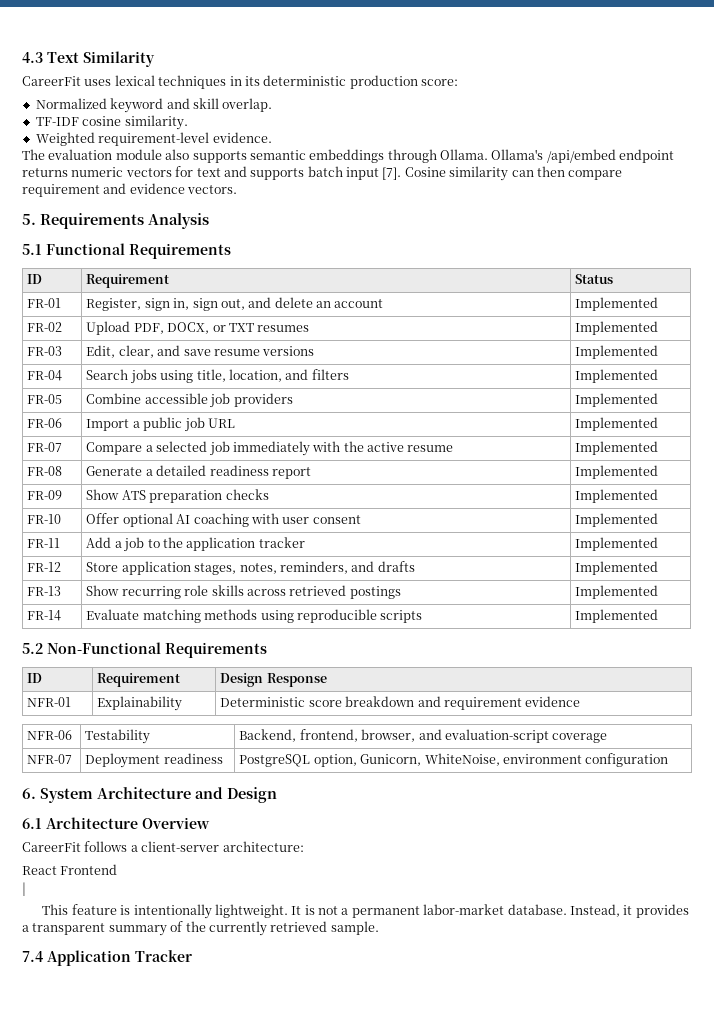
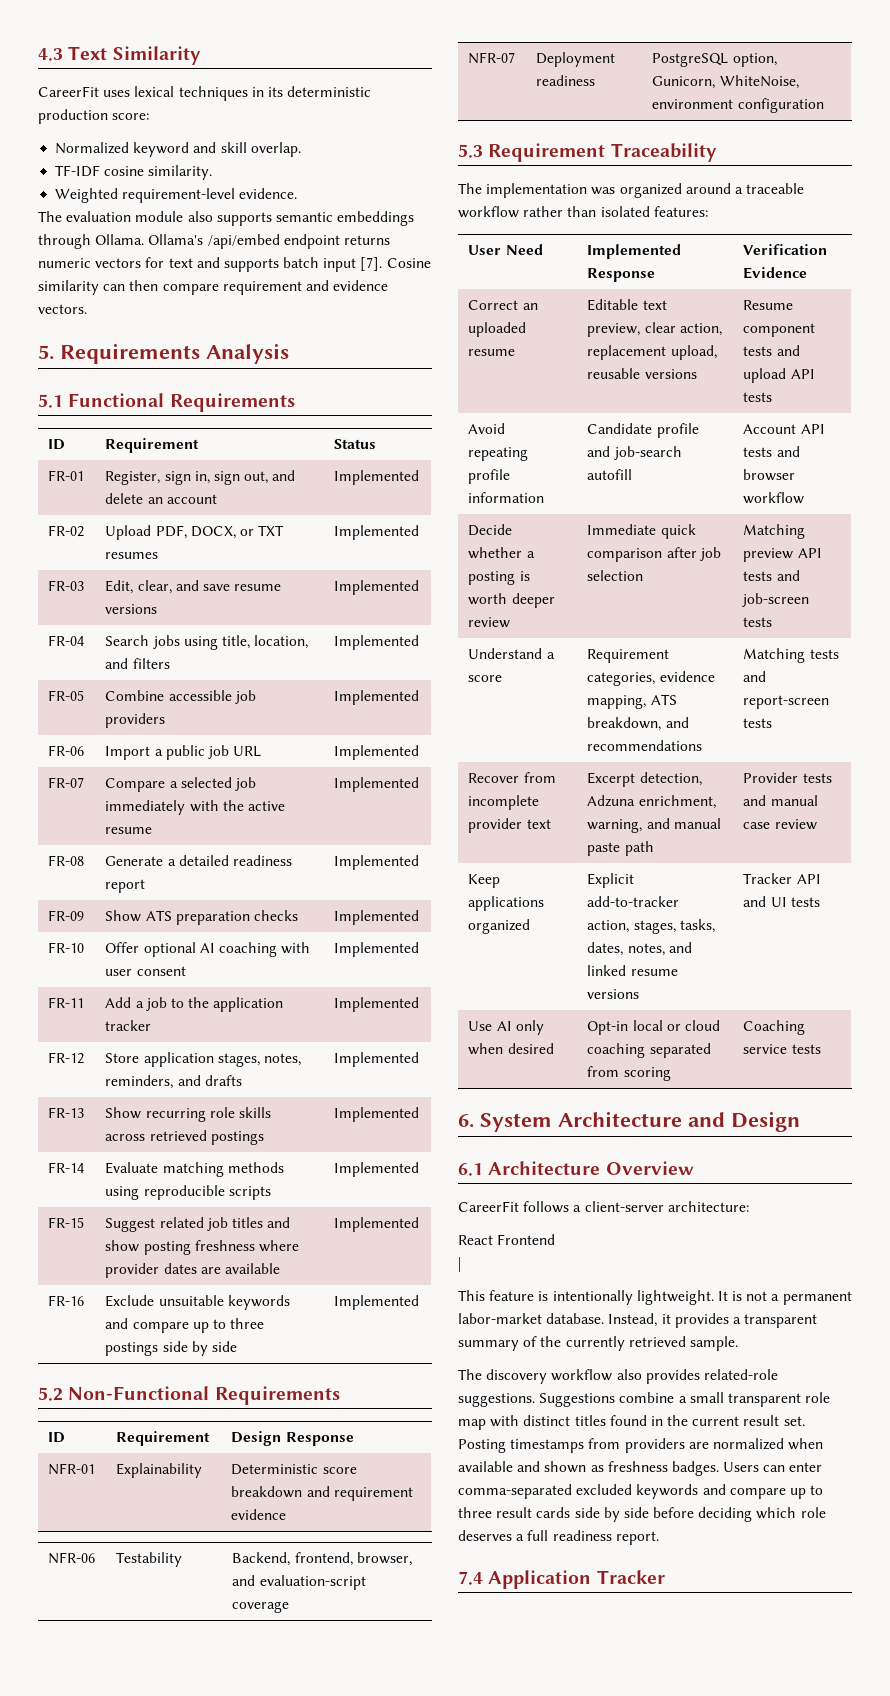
(659, 616) none -> [48,1217,85,1228] [105,1217,291,1232] [105,1240,299,1255] [105,1263,280,1278] [334,1217,420,1232] [48,1295,85,1306] [105,1295,290,1310] [105,1318,265,1333] [105,1341,237,1356] [334,1295,420,1310] // FR-15 | Suggest related job titles and show posting freshness where provider dates are available | Implemented // FR-16 | Exclude unsuitable keywords and compare up to three postings side by side | Implemented
(669, 760) none -> [458,143,717,162] [458,183,805,198] [458,206,708,218] [468,244,543,255] [587,244,682,259] [587,268,656,282] [743,244,828,255] [743,267,808,279] [468,300,538,310] [468,322,527,337] [468,349,516,356] [587,299,667,311] [587,322,722,337] [587,345,717,360] [587,368,697,379] [743,300,794,310] [743,323,816,337] [743,345,800,356] [743,368,815,383] [743,392,773,402] [468,423,506,434] [468,447,529,461] [468,469,511,484] [468,492,545,503] [587,423,699,438] [587,446,682,460] [587,469,633,480] [743,424,825,434] [743,446,800,457] [743,469,796,481] [743,492,805,504] [468,524,513,536] [468,547,535,559] [468,571,530,585] [468,593,555,608] [468,617,511,628] [587,524,696,539] [587,547,721,562] [587,570,644,581] [743,524,806,539] [743,548,822,562] [743,570,800,581] [742,593,810,607] [743,617,773,627] [468,648,555,659] [468,675,503,682] [587,649,670,663] [587,671,715,686] [587,694,677,709] [587,717,689,731] [587,740,703,751] [743,648,839,663] [743,671,767,682] [743,695,830,709] [743,718,773,728] [468,772,556,783] [468,795,540,810] [468,818,551,833] [587,772,702,787] [587,795,716,809] [587,818,721,833] [587,841,654,856] [743,772,832,783] [743,795,818,806] [743,819,817,830] [468,874,501,888] [468,896,545,911] [468,919,531,934] [587,873,635,888] [587,896,680,907] [587,919,715,934] [587,942,692,956] [587,965,678,976] [587,989,640,999] [743,873,821,884] [743,896,820,907] [468,1020,544,1035] [468,1043,554,1055] [587,1020,720,1035] [587,1043,711,1058] [587,1066,671,1081] [743,1020,806,1035] [743,1044,821,1054] // 5.3 Requirement Traceability // The implementation was organized around a traceable workflow rather than isolated features: // User Need | Implemented Response | Verification Evidence // Correct an uploaded resume | Editable text preview, clear action, replacement upload, reusable versions | Resume component tests and upload API tests // Avoid repeating profile information | Candidate profile and job-search autofill | Account API tests and browser workflow // Decide whether a posting is worth deeper review | Immediate quick comparison after job selection | Matching preview API tests and job-screen tests // Understand a score | Requirement categories, evidence mapping, ATS breakdown, and recommendations | Matching tests and report-screen tests // Recover from incomplete provider text | Excerpt detection, Adzuna enrichment, warning, and manual paste path | Provider tests and manual case review // Keep applications organized | Explicit add-to-tracker action, stages, tasks, dates, notes, and linked resume versions | Tracker API and UI tests // Use AI only when desired | Opt-in local or cloud coaching separated from scoring | Coaching service tests
(379, 928) none -> [458,1369,778,1384] [458,1392,831,1407] [458,1415,805,1430] [458,1438,824,1453] [458,1461,823,1476] [458,1484,824,1499] [458,1507,826,1522] [458,1530,659,1545] // The discovery workflow also provides related-role suggestions. Suggestions combine a small transparent role map with distinct titles found in the current result set. Posting timestamps from providers are normalized when available and shown as freshness badges. Users can enter comma-separated excluded keywords and compare up to three result cards side by side before deciding which role deserves a full readiness report.

